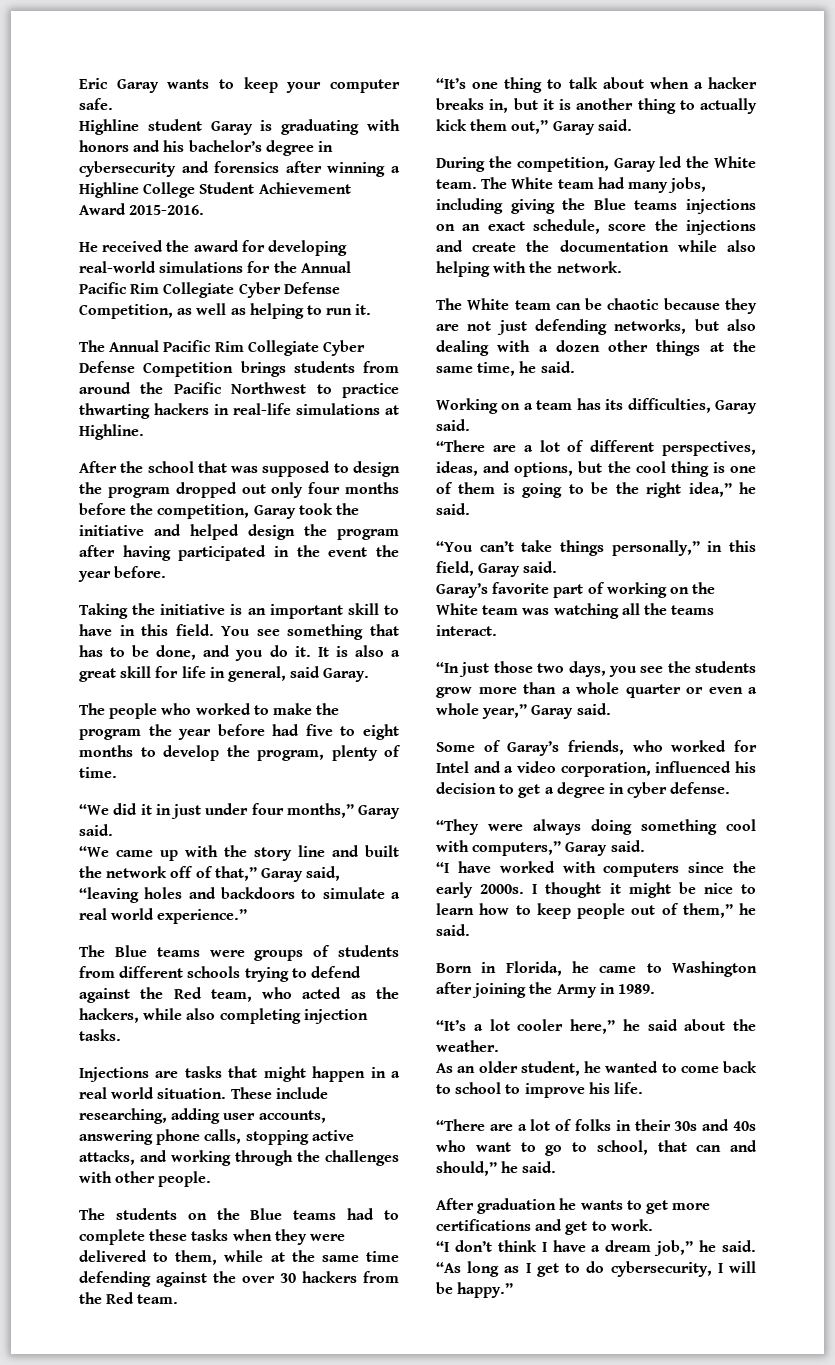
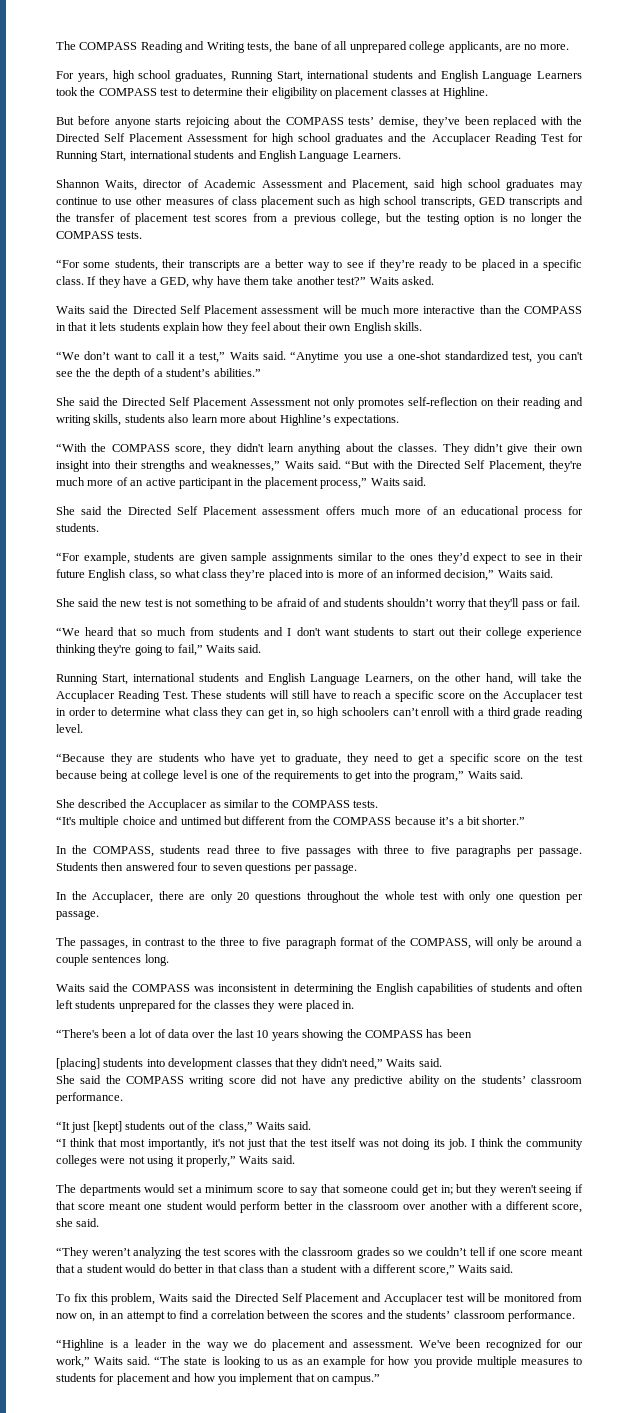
[79,77,400,93] [79,98,113,110] [79,119,400,135] [79,140,333,156] [79,161,400,177] [79,182,351,198] [79,203,205,215] [79,240,347,256] [79,261,351,273] [79,282,340,298] [79,303,372,319] [79,340,365,356] [79,361,399,377] [79,382,399,398] [79,403,399,419] [79,424,144,440] [79,461,400,477] [79,482,399,498] [79,503,359,519] [79,524,399,540] [79,545,399,561] [78,566,167,582] [79,603,399,619] [79,624,399,640] [79,645,400,661] [79,666,370,682] [79,703,340,719] [79,724,399,740] [79,745,401,761] [79,767,117,778] [79,803,400,819] [79,824,113,836] [79,845,399,861] [79,866,341,882] [79,887,400,903] [79,908,248,924] [79,945,399,961] [79,966,361,982] [79,987,399,1003] [79,1008,368,1024] [79,1029,121,1041] [79,1066,400,1082] [79,1087,328,1099] [79,1108,326,1124] [79,1129,354,1145] [79,1150,399,1166] [79,1171,212,1187] [79,1208,399,1220] [79,1229,345,1245] [79,1250,399,1265] [79,1271,399,1287] [79,1292,179,1304] [436,77,757,93] [436,98,757,114] [436,119,632,135] [436,156,756,172] [436,177,707,193] [436,198,756,214] [436,219,756,235] [436,240,756,252] [436,261,622,277] [436,298,757,314] [436,319,756,335] [436,340,756,356] [436,361,575,376] [436,398,757,414] [436,419,470,431] [436,440,756,456] [436,461,756,477] [436,482,756,498] [436,503,470,515] [436,540,756,556] [436,561,558,577] [436,582,716,598] [436,603,715,619] [436,625,497,636] [436,661,756,677] [436,682,757,698] [436,703,611,719] [436,740,757,756] [436,761,756,777] [436,782,731,798] [436,819,756,835] [436,840,645,856] [436,861,756,877] [436,882,756,898] [436,903,756,919] [436,924,470,936] [436,961,757,977] [436,982,655,998] [436,1019,756,1034] [436,1040,499,1052] [436,1061,757,1076] [436,1082,643,1098] [436,1119,756,1131] [436,1140,757,1156] [436,1161,557,1176] [436,1198,711,1214] [436,1219,653,1235] [436,1240,756,1256] [436,1261,756,1277] [436,1282,514,1298] Eric Garay wants to keep your computer safe. // Highline student Garay is graduating with honors and his bachelor’s degree in cybersecurity and forensics after winning a Highline College Student Achievement Award 2015-2016. // He received the award for developing real-world simulations for the Annual Pacific Rim Collegiate Cyber Defense Competition, as well as helping to run it. // The Annual Pacific Rim Collegiate Cyber Defense Competition brings students from around the Pacific Northwest to practice thwarting hackers in real-life simulations at Highline. // After the school that was supposed to design the program dropped out only four months before the competition, Garay took the initiative and helped design the program after having participated in the event the year before. // Taking the initiative is an important skill to have in this field. You see something that has to be done, and you do it. It is also a great skill for life in general, said Garay. // The people who worked to make the program the year before had five to eight months to develop the program, plenty of time. // “We did it in just under four months,” Garay said. // “We came up with the story line and built the network off of that,” Garay said, “leaving holes and backdoors to simulate a real world experience.” // The Blue teams were groups of students from different schools trying to defend against the Red team, who acted as the hackers, while also completing injection tasks. // Injections are tasks that might happen in a real world situation. These include researching, adding user accounts, answering phone calls, stopping active attacks, and working through the challenges with other people. // The students on the Blue teams had to complete these tasks when they were delivered to them, while at the same time defending against the over 30 hackers from the Red team. // “It’s one thing to talk about when a hacker breaks in, but it is another thing to actually kick them out,” Garay said. // During the competition, Garay led the White team. The White team had many jobs, including giving the Blue teams injections on an exact schedule, score the injections and create the documentation while also helping with the network. // The White team can be chaotic because they are not just defending networks, but also dealing with a dozen other things at the same time, he said. // Working on a team has its difficulties, Garay said. // “There are a lot of different perspectives, ideas, and options, but the cool thing is one of them is going to be the right idea,” he said. // “You can’t take things personally,” in this field, Garay said. // Garay’s favorite part of working on the White team was watching all the teams interact. // “In just those two days, you see the students grow more than a whole quarter or even a whole year,” Garay said. // Some of Garay’s friends, who worked for Intel and a video corporation, influenced his decision to get a degree in cyber defense. // “They were always doing something cool with computers,” Garay said. // “I have worked with computers since the early 2000s. I thought it might be nice to learn how to keep people out of them,” he said. // Born in Florida, he came to Washington after joining the Army in 1989. // “It’s a lot cooler here,” he said about the weather. // As an older student, he wanted to come back to school to improve his life. // “There are a lot of folks in their 30s and 40s who want to go to school, that can and should,” he said. // After graduation he wants to get more certifications and get to work. // “I don’t think I have a dream job,” he said. “As long as I get to do cybersecurity, I will be happy.” -> [56,41,569,53] [56,70,582,82] [56,87,488,99] [56,116,582,128] [56,133,583,145] [56,150,401,162] [56,179,584,191] [56,196,583,208] [56,213,583,225] [56,231,143,239] [56,259,582,271] [56,276,434,288] [56,305,582,314] [56,322,422,334] [56,351,584,363] [56,368,261,380] [56,397,583,409] [56,414,399,426] [56,443,583,455] [56,460,582,472] [56,477,427,489] [56,506,583,518] [56,523,99,532] [56,552,583,564] [56,569,553,581] [56,598,580,610] [56,627,582,639] [56,644,262,656] [56,673,583,685] [56,690,583,702] [56,707,584,719] [56,724,83,733] [56,753,583,765] [56,770,523,782] [56,799,379,811] [56,816,526,828] [56,845,582,857] [56,862,357,874] [56,891,583,903] [56,910,99,920] [56,937,582,949] [56,954,169,966] [56,983,583,995] [56,1000,355,1012] [56,1029,472,1041] [56,1058,442,1070] [56,1075,582,1087] [56,1092,123,1104] [56,1121,312,1133] [56,1138,584,1150] [56,1155,295,1167] [56,1184,584,1196] [56,1201,582,1213] [56,1218,100,1227] [56,1247,583,1259] [56,1264,514,1276] [56,1293,582,1305] [56,1310,575,1322] [56,1339,583,1351] [56,1356,582,1368] [56,1373,381,1385] The COMPASS Reading and Writing tests, the bane of all unprepared college applicants, are no more. // For years, high school graduates, Running Start, international students and English Language Learners took the COMPASS test to determine their eligibility on placement classes at Highline. // But before anyone starts rejoicing about the COMPASS tests’ demise, they’ve been replaced with the Directed Self Placement Assessment for high school graduates and the Accuplacer Reading Test for Running Start, international students and English Language Learners. // Shannon Waits, director of Academic Assessment and Placement, said high school graduates may continue to use other measures of class placement such as high school transcripts, GED transcripts and the transfer of placement test scores from a previous college, but the testing option is no longer the COMPASS tests. // “For some students, their transcripts are a better way to see if they’re ready to be placed in a specific class. If they have a GED, why have them take another test?” Waits asked. // Waits said the Directed Self Placement assessment will be much more interactive than the COMPASS in that it lets students explain how they feel about their own English skills. // “We don’t want to call it a test,” Waits said. “Anytime you use a one-shot standardized test, you can't see the the depth of a student’s abilities.” // She said the Directed Self Placement Assessment not only promotes self-reflection on their reading and writing skills, students also learn more about Highline’s expectations. // “With the COMPASS score, they didn't learn anything about the classes. They didn’t give their own insight into their strengths and weaknesses,” Waits said. “But with the Directed Self Placement, they're much more of an active participant in the placement process,” Waits said. // She said the Directed Self Placement assessment offers much more of an educational process for students. // “For example, students are given sample assignments similar to the ones they’d expect to see in their future English class, so what class they’re placed into is more of an informed decision,” Waits said. // She said the new test is not something to be afraid of and students shouldn’t worry that they'll pass or fail. // “We heard that so much from students and I don't want students to start out their college experience thinking they're going to fail,” Waits said. // Running Start, international students and English Language Learners, on the other hand, will take the Accuplacer Reading Test. These students will still have to reach a specific score on the Accuplacer test in order to determine what class they can get in, so high schoolers can’t enroll with a third grade reading level. // “Because they are students who have yet to graduate, they need to get a specific score on the test because being at college level is one of the requirements to get into the program,” Waits said. // She described the Accuplacer as similar to the COMPASS tests. // “It's multiple choice and untimed but different from the COMPASS because it’s a bit shorter.” // In the COMPASS, students read three to five passages with three to five paragraphs per passage. Students then answered four to seven questions per passage. // In the Accuplacer, there are only 20 questions throughout the whole test with only one question per passage. // The passages, in contrast to the three to five paragraph format of the COMPASS, will only be around a couple sentences long. // Waits said the COMPASS was inconsistent in determining the English capabilities of students and often left students unprepared for the classes they were placed in. // “There's been a lot of data over the last 10 years showing the COMPASS has been // [placing] students into development classes that they didn't need,” Waits said. // She said the COMPASS writing score did not have any predictive ability on the students’ classroom performance. // “It just [kept] students out of the class,” Waits said. // “I think that most importantly, it's not just that the test itself was not doing its job. I think the community colleges were not using it properly,” Waits said. // The departments would set a minimum score to say that someone could get in; but they weren't seeing if that score meant one student would perform better in the classroom over another with a different score, she said. // “They weren’t analyzing the test scores with the classroom grades so we couldn’t tell if one score meant that a student would do better in that class than a student with a different score,” Waits said. // To fix this problem, Waits said the Directed Self Placement and Accuplacer test will be monitored from now on, in an attempt to find a correlation between the scores and the students’ classroom performance. // “Highline is a leader in the way we do placement and assessment. We've been recognized for our work,” Waits said. “The state is looking to us as an example for how you provide multiple measures to students for placement and how you implement that on campus.”

